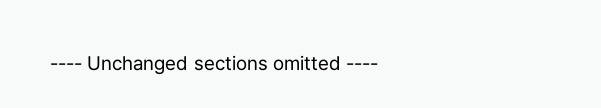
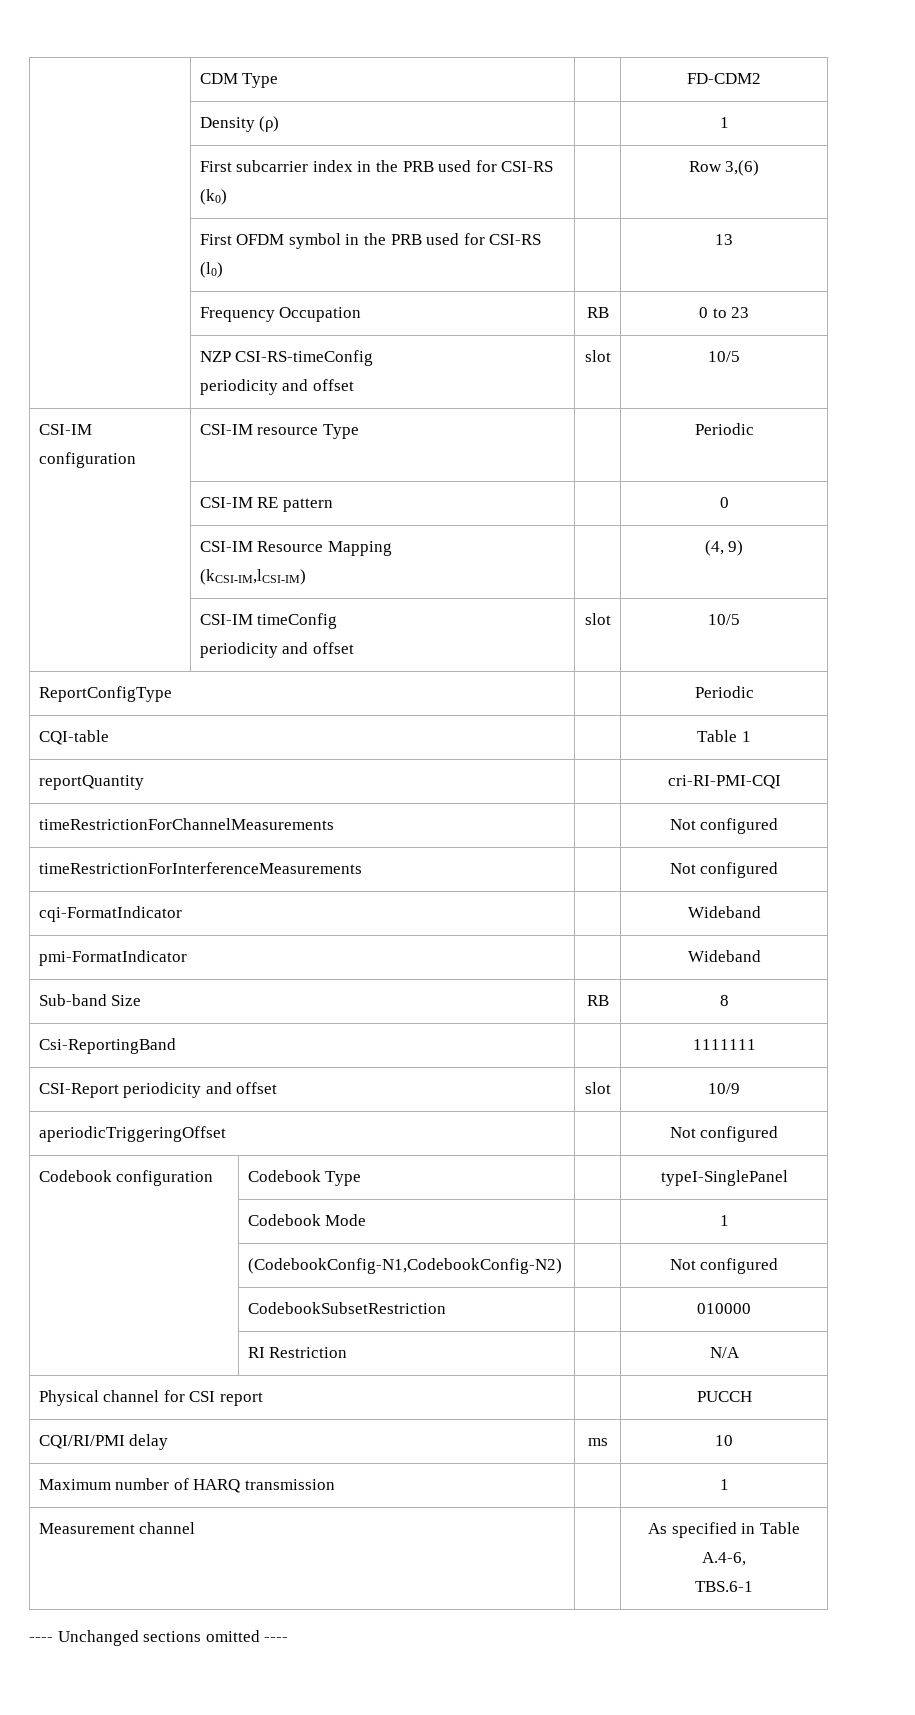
(50, 66) none -> [199,73,279,88] [687,73,761,84] [199,116,280,132] [719,117,729,128] [199,160,554,172] [199,189,227,205] [688,160,760,176] [199,233,542,249] [199,262,223,278] [715,234,733,245] [199,307,362,322] [586,307,609,318] [698,307,750,318] [199,350,374,366] [199,379,354,395] [584,350,611,362] [708,351,740,362] [38,424,92,435] [38,452,136,468] [199,424,359,439] [694,423,754,435] [199,497,333,512] [719,497,729,508] [199,541,392,556] [199,569,306,585] [704,540,744,556] [199,613,338,629] [199,642,354,658] [584,613,611,625] [708,614,740,625] [38,686,172,702] [694,686,754,698] [38,730,109,745] [697,730,751,742] [38,775,144,790] [667,775,781,789] [38,818,334,830] [669,818,779,834] [38,862,362,874] [669,862,779,878] [38,906,182,922] [687,906,761,918] [38,950,187,966] [687,950,761,962] [38,994,142,1006] [586,995,609,1006] [719,995,729,1006] [38,1038,176,1054] [692,1039,756,1050] [38,1082,278,1098] [584,1082,611,1094] [708,1083,740,1094] [38,1126,226,1142] [669,1126,779,1142] [38,1170,214,1186] [247,1170,362,1186] [660,1170,788,1186] [247,1214,367,1226] [719,1215,729,1226] [247,1258,562,1274] [669,1258,779,1274] [247,1302,446,1314] [697,1303,751,1314] [247,1347,348,1358] [709,1347,740,1358] [38,1390,264,1406] [696,1391,752,1402] [38,1434,169,1450] [587,1438,608,1446] [715,1435,733,1446] [38,1478,336,1493] [719,1479,729,1490] [38,1522,196,1534] [648,1522,800,1538] [702,1552,746,1566] [695,1581,753,1592] | CDM Type | | FD-CDM2 // | Density (ρ) | | 1 // | First subcarrier index in the PRB used for CSI-RS (k0) | | Row 3,(6) // | First OFDM symbol in the PRB used for CSI-RS (l0) | | 13 // | Frequency Occupation | RB | 0 to 23 // | NZP CSI-RS-timeConfig // periodicity and offset | slot | 10/5 // CSI-IM configuration | CSI-IM resource Type | | Periodic // | CSI-IM RE pattern | | 0 // | CSI-IM Resource Mapping // (kCSI-IM,lCSI-IM) | | (4, 9) // | CSI-IM timeConfig // periodicity and offset | slot | 10/5 // ReportConfigType | | Periodic // CQI-table | | Table 1 // reportQuantity | | cri-RI-PMI-CQI // timeRestrictionForChannelMeasurements | | Not configured // timeRestrictionForInterferenceMeasurements | | Not configured // cqi-FormatIndicator | | Wideband // pmi-FormatIndicator | | Wideband // Sub-band Size | RB | 8 // Csi-ReportingBand | | 1111111 // CSI-Report periodicity and offset | slot | 10/9 // aperiodicTriggeringOffset | | Not configured // Codebook configuration | Codebook Type | | typeI-SinglePanel // | Codebook Mode | | 1 // | (CodebookConfig-N1,CodebookConfig-N2) | | Not configured // | CodebookSubsetRestriction | | 010000 // | RI Restriction | | N/A // Physical channel for CSI report | | PUCCH // CQI/RI/PMI delay | ms | 10 // Maximum number of HARQ transmission | | 1 // Measurement channel | | As specified in Table A.4-6, // TBS.6-1 //

